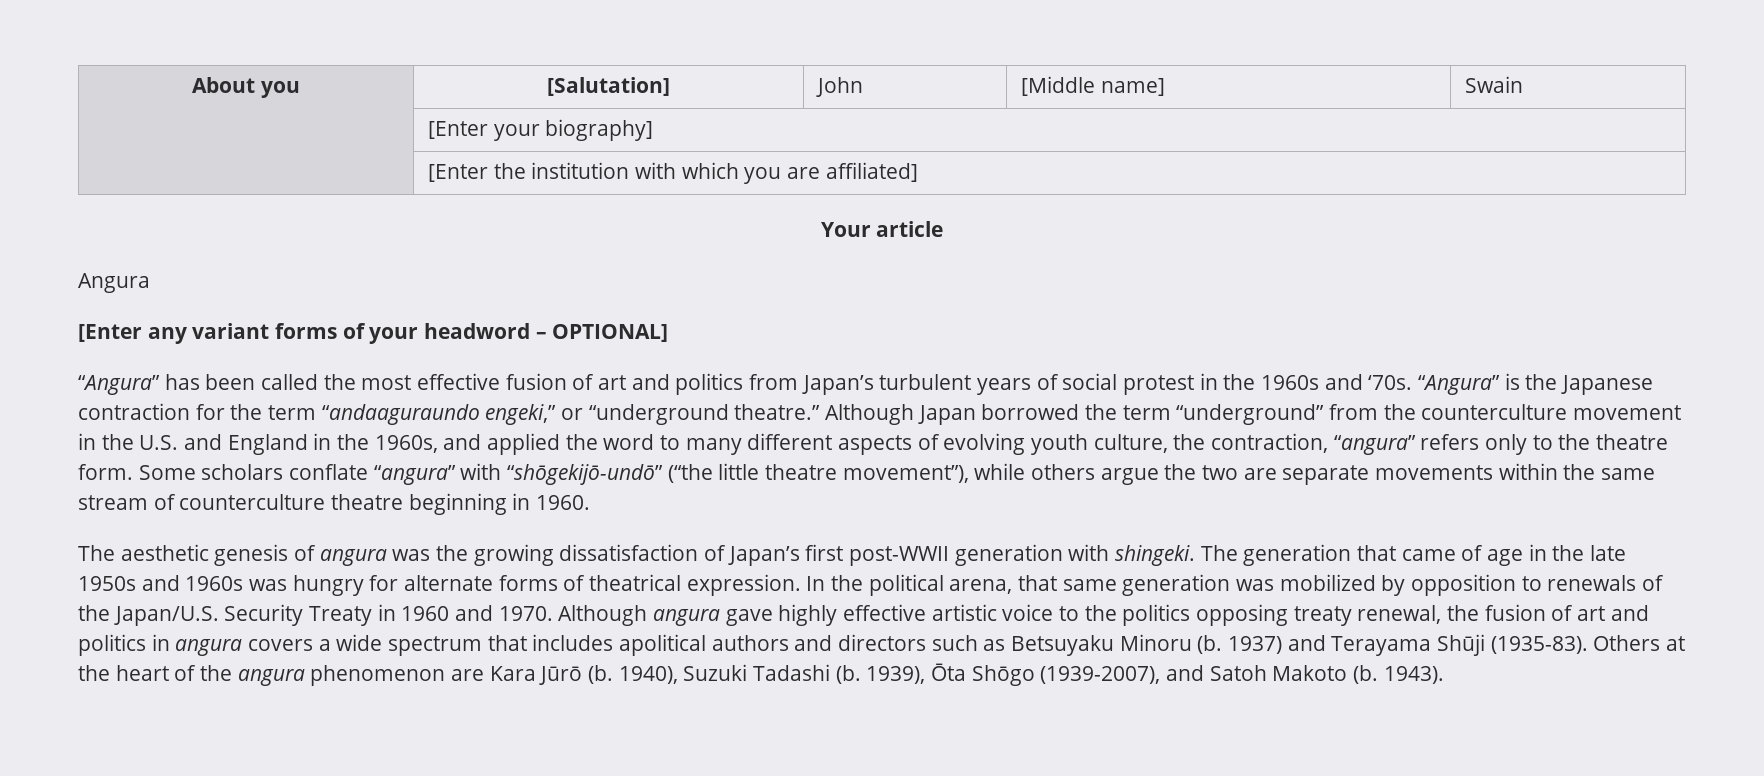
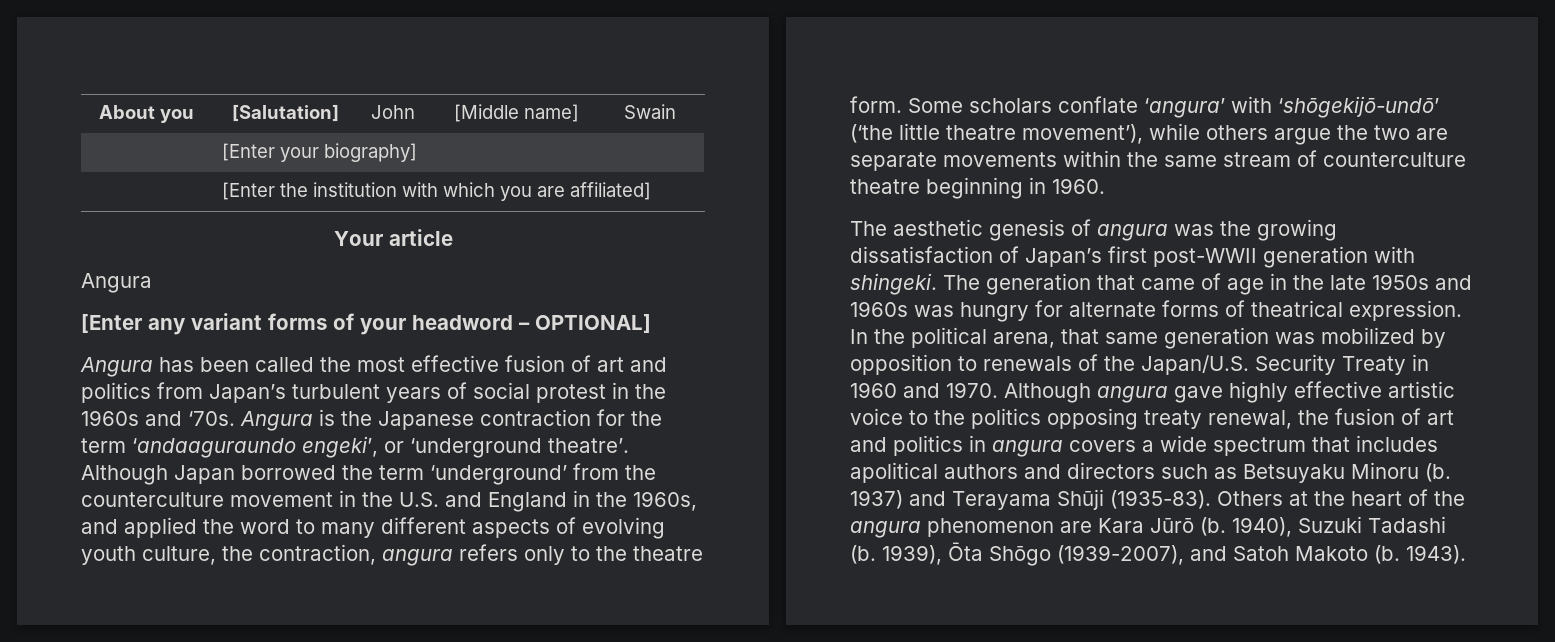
[78,375,160,395] “Angura” -> [80,357,153,377] Angura
[1418,375,1501,395] “Angura” -> [240,411,313,431] Angura
[321,404,821,425] “andaaguraundo engeki,” or “underground theatre.” -> [132,436,629,458] ‘andaaguraundo engeki’, or ‘underground theatre’.
[1176,404,1325,425] “underground” -> [430,465,567,485] ‘underground’
[1333,435,1416,455] “angura” -> [382,549,453,566] angura
[373,463,713,485] “angura” with “shōgekijō-undō” (“the -> [1144,96,1439,118] [850,124,893,143] ‘angura’ with ‘shōgekijō-undō’ (‘the
[842,465,969,483] movement”), -> [1022,124,1143,144] movement’),

